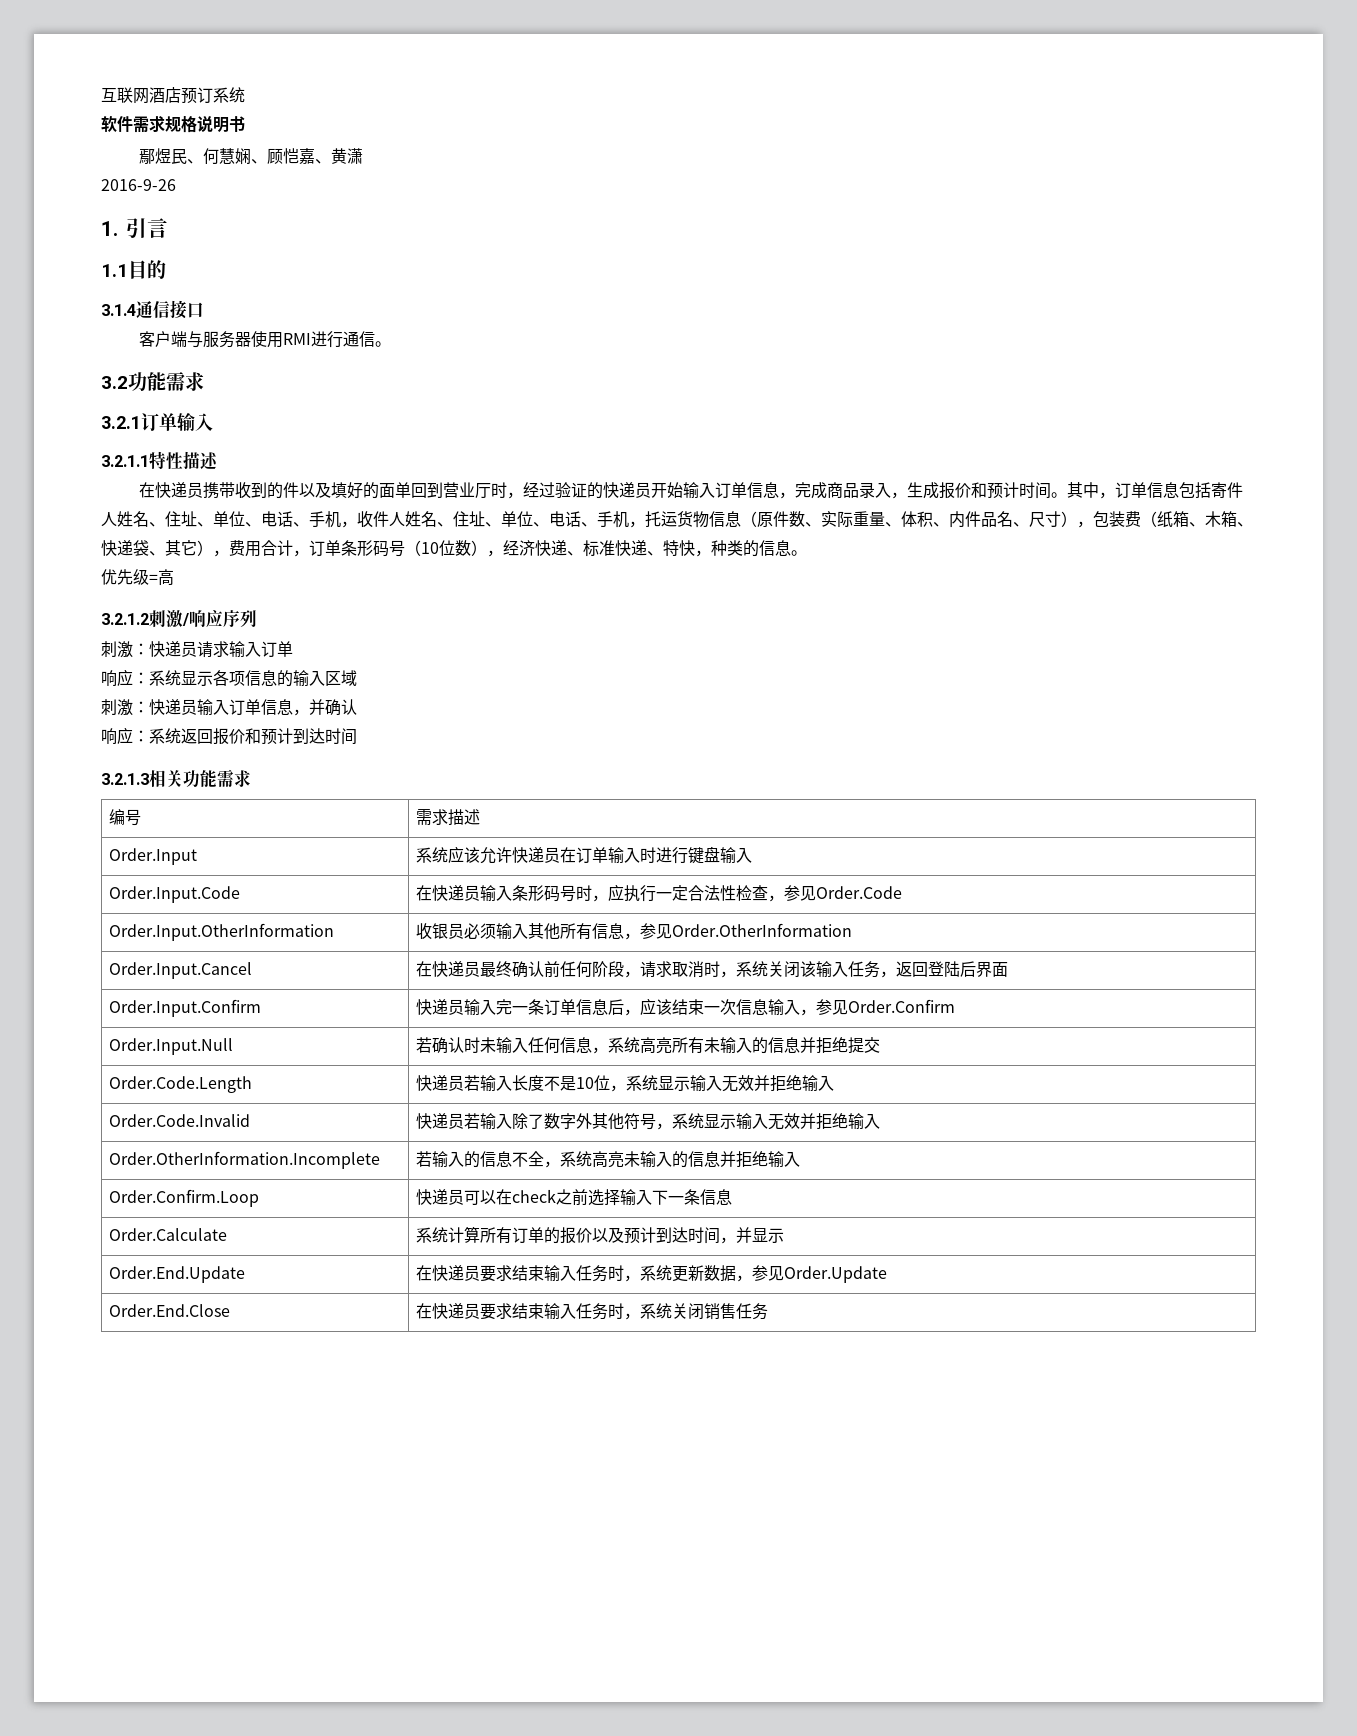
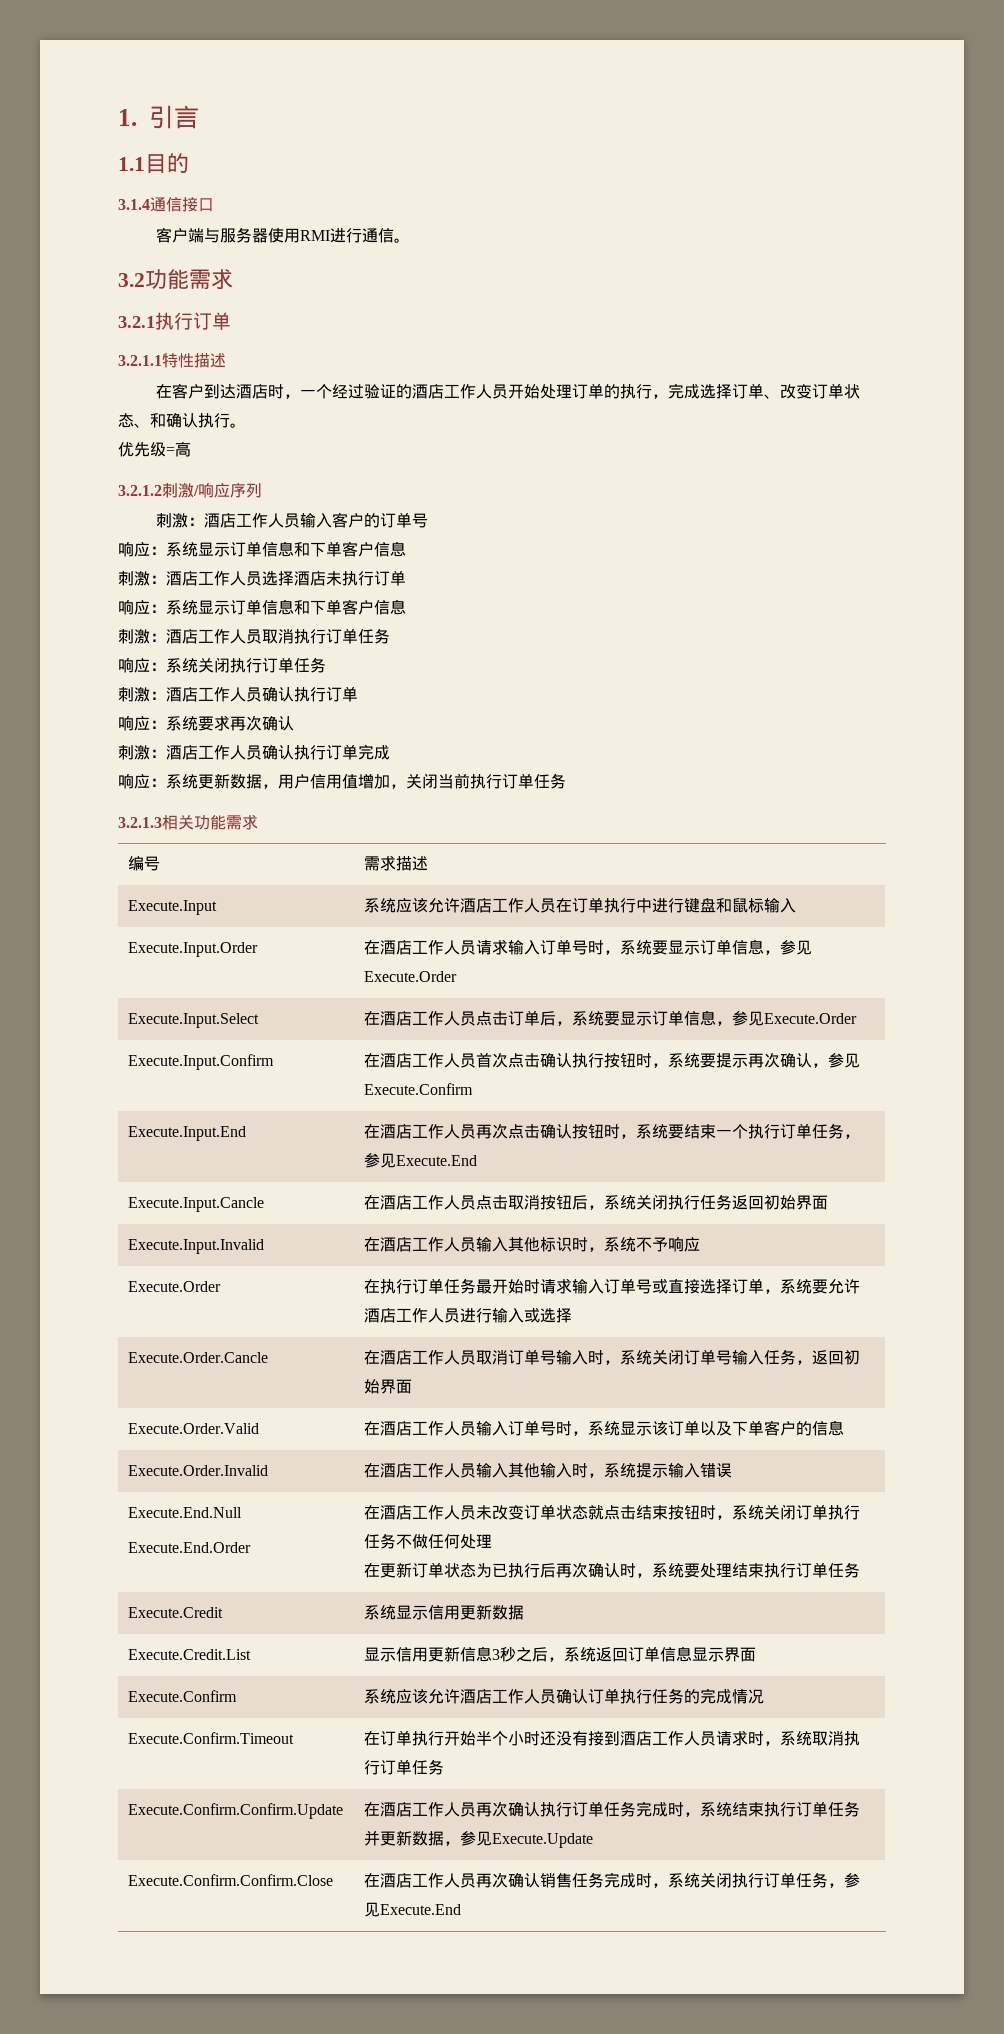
[101,87,245,104] [101,115,245,133] [139,148,364,165] [101,179,176,191] 互联网酒店预订系统 // 软件需求规格说明书 // 鄢煜民、何慧娴、顾恺嘉、黄潇 // 2016-9-26 // -> (118, 117) none
[141,412,213,431] 订单输入 -> [155,312,231,330] 执行订单
[155,482,1244,499] [101,511,1253,528] [101,540,791,557] 快递员携带收到的件以及填好的面单回到营业厅时，经过验证的快递员开始输入订单信息，完成商品录入，生成报价和预计时间。其中，订单信息包括寄件人姓名、住址、单位、电话、手机，收件人姓名、住址、单位、电话、手机，托运货物信息（原件数、实际重量、体积、内件品名、尺寸），包装费（纸箱、木箱、快递袋、其它），费用合计，订单条形码号（10位数），经济快递、标准快递、特快，种类的信息 -> [171,383,860,399] [118,413,230,428] 客户到达酒店时，一个经过验证的酒店工作人员开始处理订单的执行，完成选择订单、改变订单状态、和确认执行
[149,641,261,658] 快递员请求输入 -> [203,512,428,528] [118,541,406,557] [118,571,374,586] 酒店工作人员输入客户的订单号 // 响应：系统显示订单信息和下单客户信息 // 刺激：酒店工作人员选择酒店未执行
[213,670,357,687] [101,699,357,716] [101,727,357,745] 各项信息的输入区域 // 刺激：快递员输入订单信息，并确认 // 响应：系统返回报价和预计到达时间 -> [230,599,406,615] [118,628,390,644] [118,657,326,673] [118,686,358,702] [118,715,294,731] [118,744,390,760] [118,773,566,789] 订单信息和下单客户信息 // 刺激：酒店工作人员取消执行订单任务 // 响应：系统关闭执行订单任务 // 刺激：酒店工作人员确认执行订单 // 响应：系统要求再次确认 // 刺激：酒店工作人员确认执行订单完成 // 响应：系统更新数据，用户信用值增加，关闭当前执行订单任务
[109,848,198,865] [416,846,545,864] Order.Input | 系统应该允许快递 -> [128,900,218,915] [364,898,541,913] Execute.Input | 系统应该允许酒店工作人
[608,847,657,863] 输入时 -> [604,898,653,913] 执行中
[720,847,753,863] [109,886,241,903] [416,884,903,902] [109,923,335,941] [416,923,853,940] [109,962,253,979] [416,961,817,978] 输入 // Order.Input.Code | 在快递员输入条形码号时，应执行一定合法性检查，参见Order.Code // Order.Input.OtherInformation | 收银员必须输入其他所有信息，参见Order.OtherInformation // Order.Input.Cancel | 在快递员最终确认前任何阶段，请求取消时，系统关闭该 -> [716,898,797,913] [128,942,259,957] [364,939,813,955] [364,971,458,982] [128,1013,260,1028] [364,1010,858,1026] [128,1054,275,1070] [364,1052,861,1068] [364,1083,474,1095] [128,1126,247,1141] [364,1123,861,1139] [364,1153,478,1168] [128,1197,265,1212] [364,1194,829,1210] [128,1239,265,1254] [364,1236,701,1252] [128,1281,222,1292] [364,1278,861,1294] [364,1308,573,1323] [128,1352,269,1363] [364,1349,733,1365] 和鼠标输入 // Execute.Input.Order | 在酒店工作人员请求输入订单号时，系统要显示订单信息，参见Execute.Order // Execute.Input.Select | 在酒店工作人员点击订单后，系统要显示订单信息，参见Execute.Order // Execute.Input.Confirm | 在酒店工作人员首次点击确认执行按钮时，系统要提示再次确认，参见Execute.Confirm // Execute.Input.End | 在酒店工作人员再次点击确认按钮时，系统要结束一个执行订单任务，参见Execute.End // Execute.Input.Cancle | 在酒店工作人员点击取消按钮后，系统关闭执行任务返回初始界面 // Execute.Input.Invalid | 在酒店工作人员输入其他标识时，系统不予响应 // Execute.Order | 在执行订单任务最开始时请求输入订单号或直接选择订单，系统要允许酒店工作人员进行输入或选择 // Execute.Order.Cancle | 在酒店工作人员取消订单号输入时，系统关闭订单号
[928,961,1009,977] [109,999,262,1017] [416,998,956,1016] [109,1038,234,1055] [416,1037,881,1054] [109,1076,253,1093] [416,1075,835,1092] [109,1114,251,1127] [416,1113,881,1130] [109,1151,381,1169] [416,1151,801,1168] [109,1189,260,1207] [416,1189,733,1206] [109,1228,228,1241] [416,1226,785,1244] [109,1266,246,1283] [416,1265,673,1282] 登陆后界面 // Order.Input.Confirm | 快递员输入完一条订单信息后，应该结束一次信息输入，参见Order.Confirm // Order.Input.Null | 若确认时未输入任何信息，系统高亮所有未输入的信息并拒绝提交 // Order.Code.Length | 快递员若输入长度不是10位，系统显示输入无效并拒绝输入 // Order.Code.Invalid | 快递员若输入除了数字外其他符号，系统显示输入无效并拒绝输入 // Order.OtherInformation.Incomplete | 若输入的信息不全，系统高亮未输入的信息并拒绝输入 // Order.Confirm.Loop | 快递员可以在check之前选择输入下一条信息 // Order.Calculate | 系统计算所有订单的报价以及预计到达时间，并显示 // Order.End.Update | 在快递员要求结束输入任务时，系统 -> [844,1350,861,1365] [364,1379,413,1394] [128,1423,260,1434] [364,1420,845,1436] [128,1465,269,1476] [364,1463,733,1478] [128,1507,243,1518] [128,1542,252,1553] [364,1504,861,1520] [364,1533,493,1549] [364,1562,861,1578] [128,1607,224,1618] [364,1604,525,1620] [128,1649,252,1660] [364,1646,757,1662] [128,1690,238,1702] [364,1688,765,1704] [128,1732,295,1744] [364,1730,861,1746] [364,1759,445,1775] [128,1803,344,1819] [364,1801,861,1817] [364,1830,381,1846] 初始界面 // Execute.Order.Valid | 在酒店工作人员输入订单号时，系统显示该订单以及下单客户的信息 // Execute.Order.Invalid | 在酒店工作人员输入其他输入时，系统提示输入错误 // Execute.End.Null // Execute.End.Order | 在酒店工作人员未改变订单状态就点击结束按钮时，系统关闭订单执行任务不做任何处理 // 在更新订单状态为已执行后再次确认时，系统要处理结束执行订单任务 // Execute.Credit | 系统显示信用更新数据 // Execute.Credit.List | 显示信用更新信息3秒之后，系统返回订单信息显示界面 // Execute.Confirm | 系统应该允许酒店工作人员确认订单执行任务的完成情况 // Execute.Confirm.Timeout | 在订单执行开始半个小时还没有接到酒店工作人员请求时，系统取消执行订单任务 // Execute.Confirm.Confirm.Update | 在酒店工作人员再次确认执行订单任务完成时，系统结束执行订单任务并
[784,1266,888,1283] [109,1304,231,1317] [416,1303,769,1320] Order.Update // Order.End.Close | 在快递员要求结束输入任务时，系统关闭销售任务 -> [492,1833,594,1848] [128,1874,334,1886] [364,1872,861,1888] [364,1902,462,1917] Execute.Update // Execute.Confirm.Confirm.Close | 在酒店工作人员再次确认销售任务完成时，系统关闭执行订单任务，参见Execute.End

